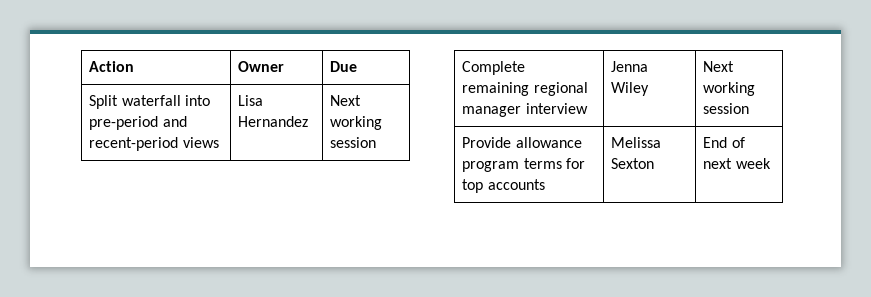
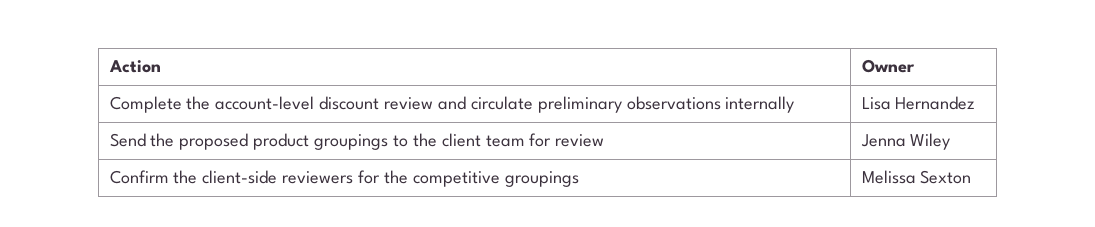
[330,61,358,72] [89,95,210,109] [89,116,187,130] [89,137,219,151] [238,95,264,106] [238,116,309,127] [330,95,362,106] [330,116,383,130] [330,137,377,148] [462,61,526,75] [462,82,588,96] [462,103,588,117] [611,61,649,72] [611,82,650,96] [703,61,735,72] [703,82,756,96] [703,103,750,114] [462,137,582,148] [462,158,585,172] [462,179,545,193] [611,137,662,148] [611,158,655,169] [703,137,745,148] [703,158,771,169] | Due // Split waterfall into pre-period and recent-period views | Lisa Hernandez | Next working session // Complete remaining regional manager interview | Jenna Wiley | Next working session // Provide allowance program terms for top accounts | Melissa Sexton | End of next week -> [109,96,795,113] [861,96,976,110] [109,133,605,150] [860,133,951,150] [109,170,579,187] [861,170,972,184] // Complete the account-level discount review and circulate preliminary observations internally | Lisa Hernandez // Send the proposed product groupings to the client team for review | Jenna Wiley // Confirm the client-side reviewers for the competitive groupings | Melissa Sexton

